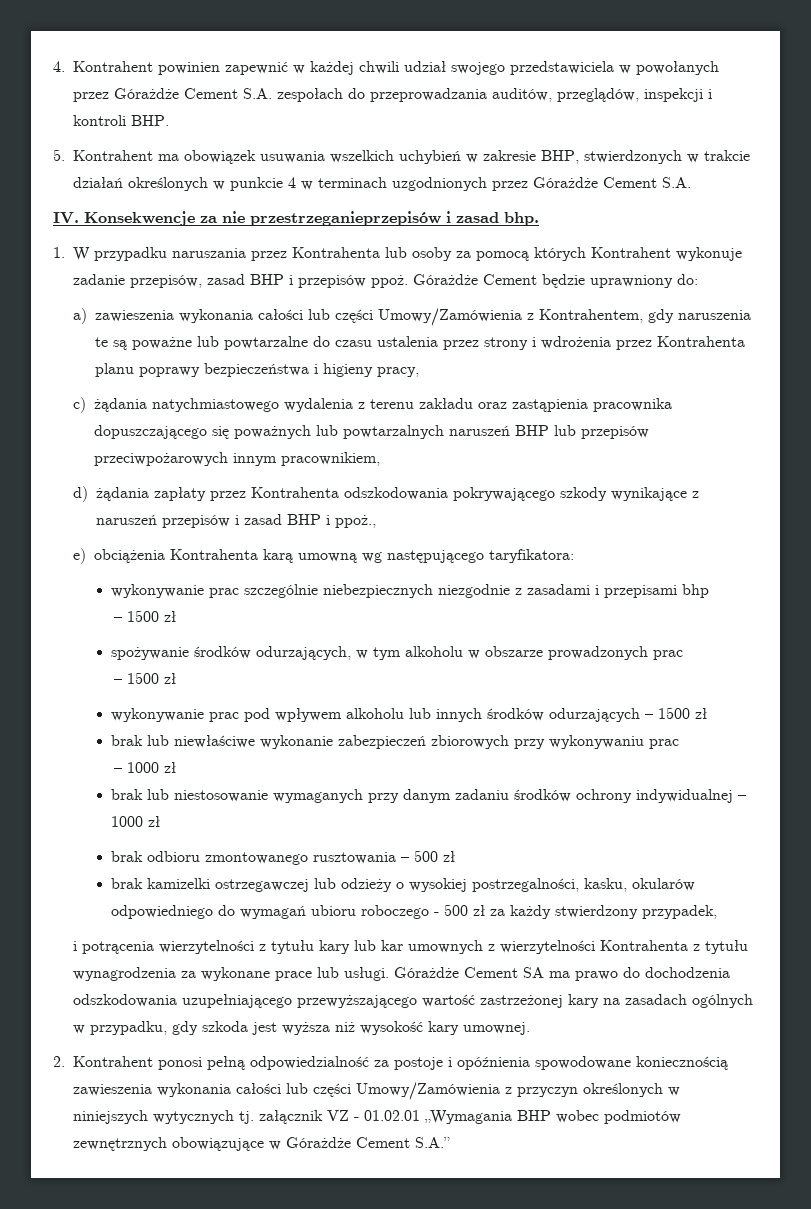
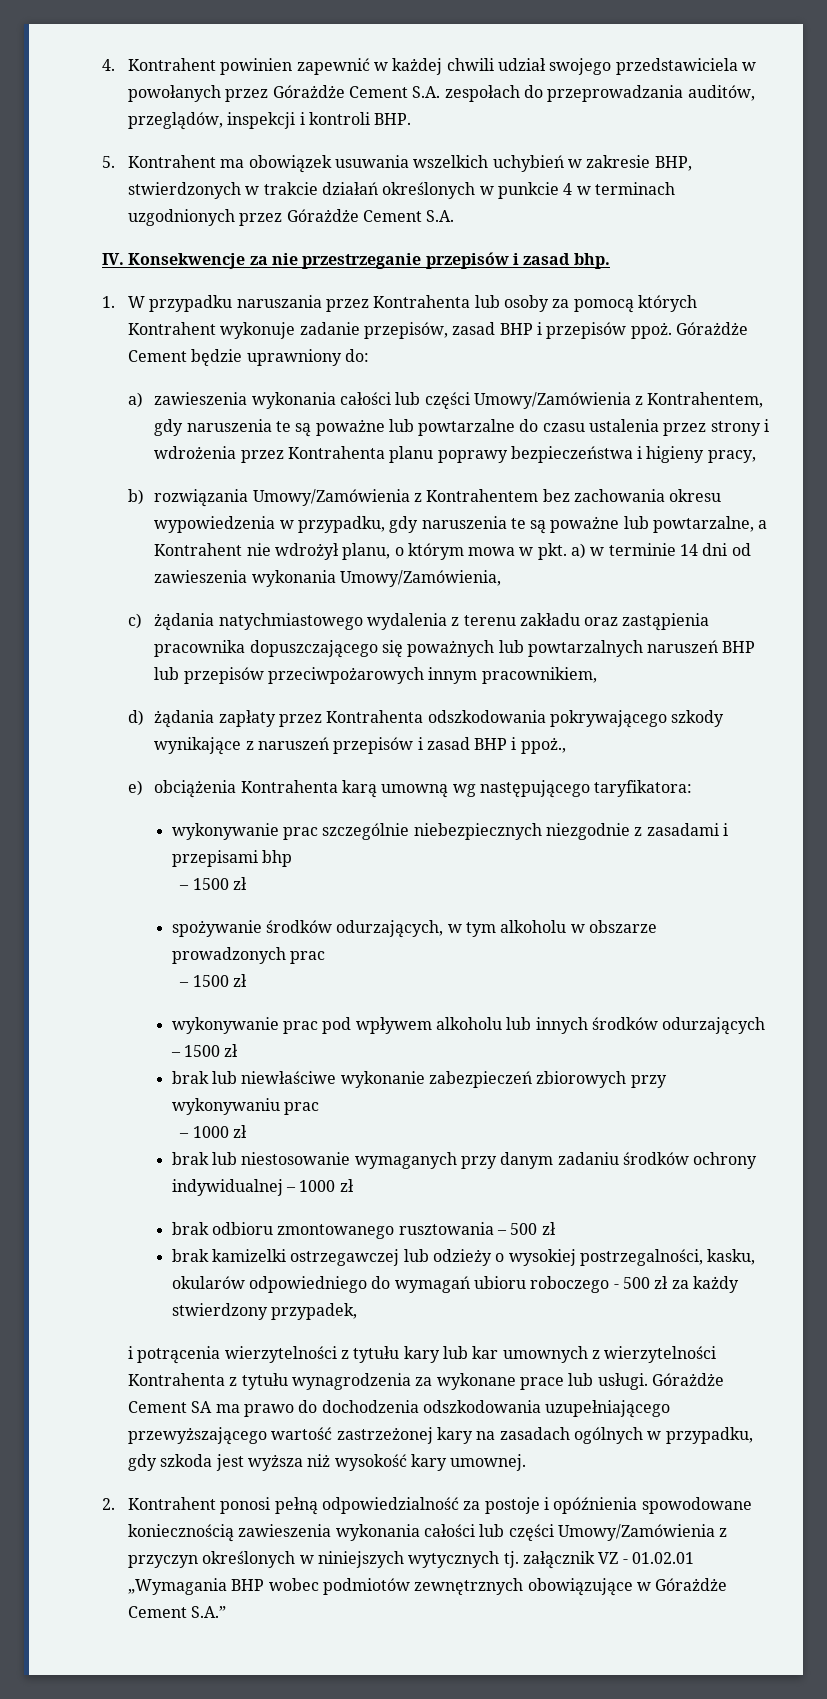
[250,211,441,226] przestrzeganieprzepisów -> [302,252,509,269] przestrzeganie przepisów
(420, 372) none -> [128,489,722,507] [154,516,768,534] [154,543,751,560] [154,570,501,587] // b) rozwiązania Umowy/Zamówienia z Kontrahentem bez zachowania okresu wypowiedzenia w przypadku, gdy naruszenia te są poważne lub powtarzalne, a Kontrahent nie wdrożył planu, o którym mowa w pkt. a) w terminie 14 dni od zawieszenia wykonania Umowy/Zamówienia,

